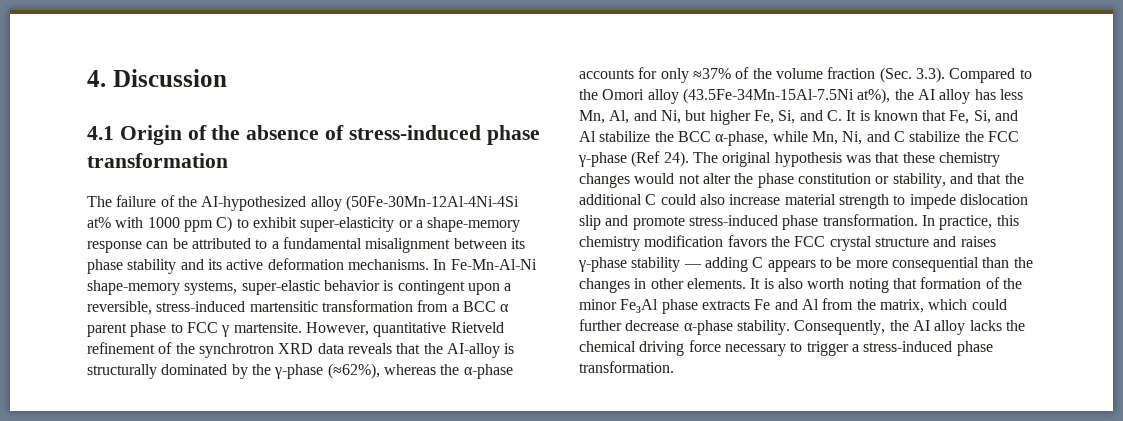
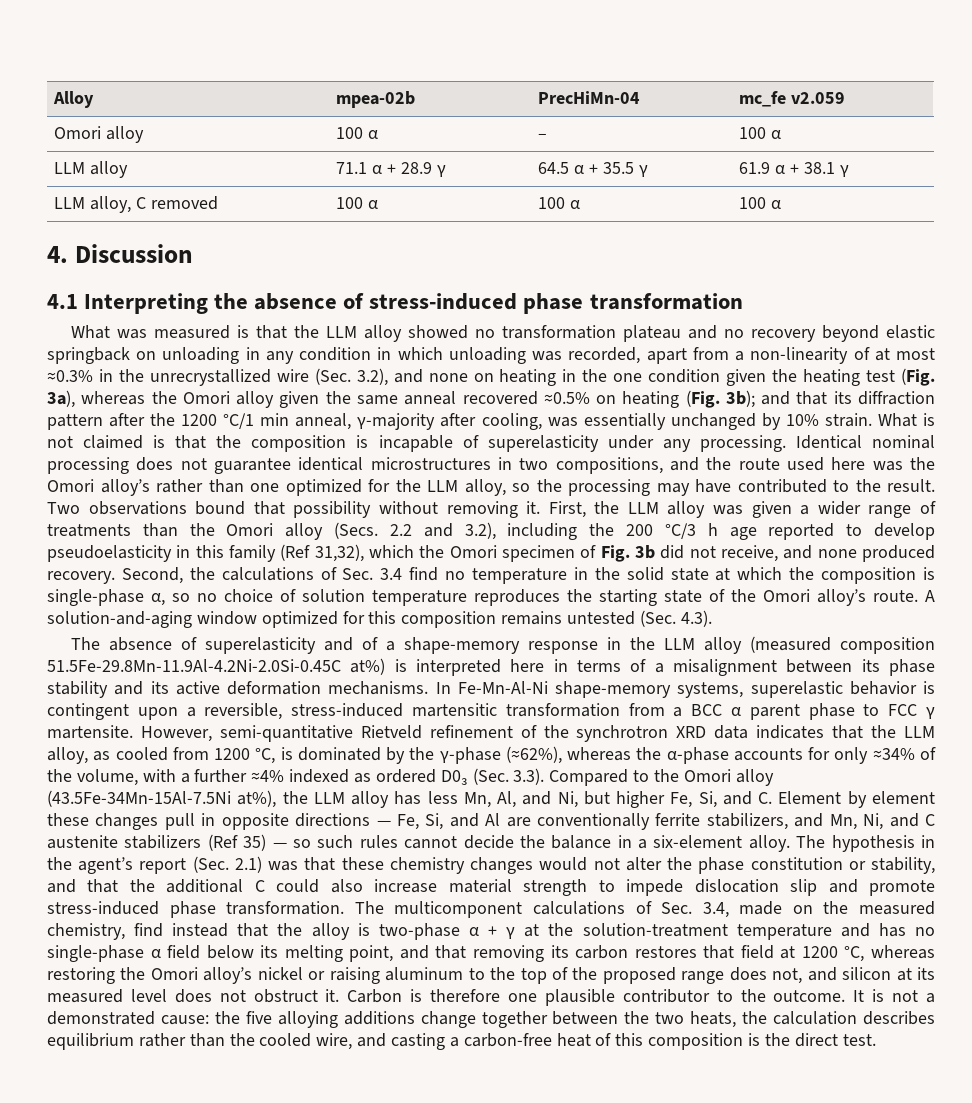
(87, 78) none -> [53,91,95,108] [336,91,416,108] [538,91,641,104] [739,91,846,107] [54,126,145,143] [336,127,379,139] [538,133,548,139] [739,127,782,139] [54,161,129,178] [336,162,446,178] [538,162,648,178] [739,162,849,178] [54,196,218,213] [336,197,379,209] [538,197,581,209] [739,197,782,209] Alloy | mpea-02b | PrecHiMn-04 | mc_fe v2.059 // Omori alloy | 100 α | – | 100 α // LLM alloy | 71.1 α + 28.9 γ | 64.5 α + 35.5 γ | 61.9 α + 38.1 γ // LLM alloy, C removed | 100 α | 100 α | 100 α //
[119,125,207,145] Origin of -> [84,293,209,314] Interpreting
[87,195,519,211] [87,216,521,232] [87,237,362,253] The failure of the AI-hypothesized alloy (50Fe-30Mn-12Al-4Ni-4Si at% with 1000 ppm C) to exhibit super-elasticity or a shape-memory response can be attributed to a fundamental -> [70,325,936,342] [47,347,936,364] [47,368,935,386] [47,390,936,408] [47,413,935,430] [47,435,935,452] [47,457,936,474] [47,479,935,496] [47,501,937,518] [47,522,936,540] [47,544,936,562] [47,567,936,584] [47,589,935,606] [47,610,712,628] [70,636,935,654] [47,658,664,676] What was measured is that the LLM alloy showed no transformation plateau and no recovery beyond elastic springback on unloading in any condition in which unloading was recorded, apart from a non-linearity of at most ≈0.3% in the unrecrystallized wire (Sec. 3.2), and none on heating in the one condition given the heating test (Fig. 3a), whereas the Omori alloy given the same anneal recovered ≈0.5% on heating (Fig. 3b); and that its diffraction pattern after the 1200 °C/1 min anneal, γ-majority after cooling, was essentially unchanged by 10% strain. What is not claimed is that the composition is incapable of superelasticity under any processing. Identical nominal processing does not guarantee identical microstructures in two compositions, and the route used here was the Omori alloy’s rather than one optimized for the LLM alloy, so the processing may have contributed to the result. Two observations bound that possibility without removing it. First, the LLM alloy was given a wider range of treatments than the Omori alloy (Secs. 2.2 and 3.2), including the 200 °C/3 h age reported to develop pseudoelasticity in this family (Ref 31,32), which the Omori specimen of Fig. 3b did not receive, and none produced recovery. Second, the calculations of Sec. 3.4 find no temperature in the solid state at which the composition is single-phase α, so no choice of solution temperature reproduces the starting state of the Omori alloy’s route. A solution-and-aging window optimized for this composition remains untested (Sec. 4.3). // The absence of superelasticity and of a shape-memory response in the LLM alloy (measured composition 51.5Fe-29.8Mn-11.9Al-4.2Ni-2.0Si-0.45C at%) is interpreted here in terms of a
[241,280,320,295] super-elastic -> [750,681,843,698] superelastic
[373,322,447,337] quantitative -> [219,725,353,742] semi-quantitative
[347,343,515,358] [87,364,157,379] reveals that the AI-alloy is structurally -> [756,725,935,739] [47,747,293,764] indicates that the LLM alloy, as cooled from 1200 °C, is
[692,67,876,79] ≈37% of the volume fraction -> [872,747,937,760] [47,769,468,786] ≈34% of the volume, with a further ≈4% indexed as ordered D0₃
[917,89,935,100] AI -> [313,792,345,804] LLM
[846,110,1019,124] [579,131,1019,146] [578,151,842,167] It is known that Fe, Si, and Al stabilize the BCC α-phase, while Mn, Ni, and C stabilize the FCC γ-phase (Ref 24). The original hypothesis -> [778,791,936,808] [47,813,936,830] [47,834,936,852] [47,856,262,874] Element by element these changes pull in opposite directions — Fe, Si, and Al are conventionally ferrite stabilizers, and Mn, Ni, and C austenite stabilizers (Ref 35) — so such rules cannot decide the balance in a six-element alloy. The hypothesis in the agent’s report (Sec. 2.1)
[921,215,1019,230] [579,235,996,251] [578,257,1033,272] [579,277,1022,293] [579,298,1007,314] [579,319,1025,335] [579,340,993,356] [579,361,674,373] In practice, this chemistry modification favors the FCC crystal structure and raises γ-phase stability — adding C appears to be more consequential than the changes in other elements. It is also worth noting that formation of the minor Fe₃Al phase extracts Fe and Al from the matrix, which could further decrease α-phase stability. Consequently, the AI alloy lacks the chemical driving force necessary to trigger a stress-induced phase transformation. -> [354,901,936,918] [47,923,936,940] [47,945,935,962] [47,967,936,984] [47,989,936,1006] [47,1011,936,1028] [47,1033,876,1050] The multicomponent calculations of Sec. 3.4, made on the measured chemistry, find instead that the alloy is two-phase α + γ at the solution-treatment temperature and has no single-phase α field below its melting point, and that removing its carbon restores that field at 1200 °C, whereas restoring the Omori alloy’s nickel or raising aluminum to the top of the proposed range does not, and silicon at its measured level does not obstruct it. Carbon is therefore one plausible contributor to the outcome. It is not a demonstrated cause: the five alloying additions change together between the two heats, the calculation describes equilibrium rather than the cooled wire, and casting a carbon-free heat of this composition is the direct test.

